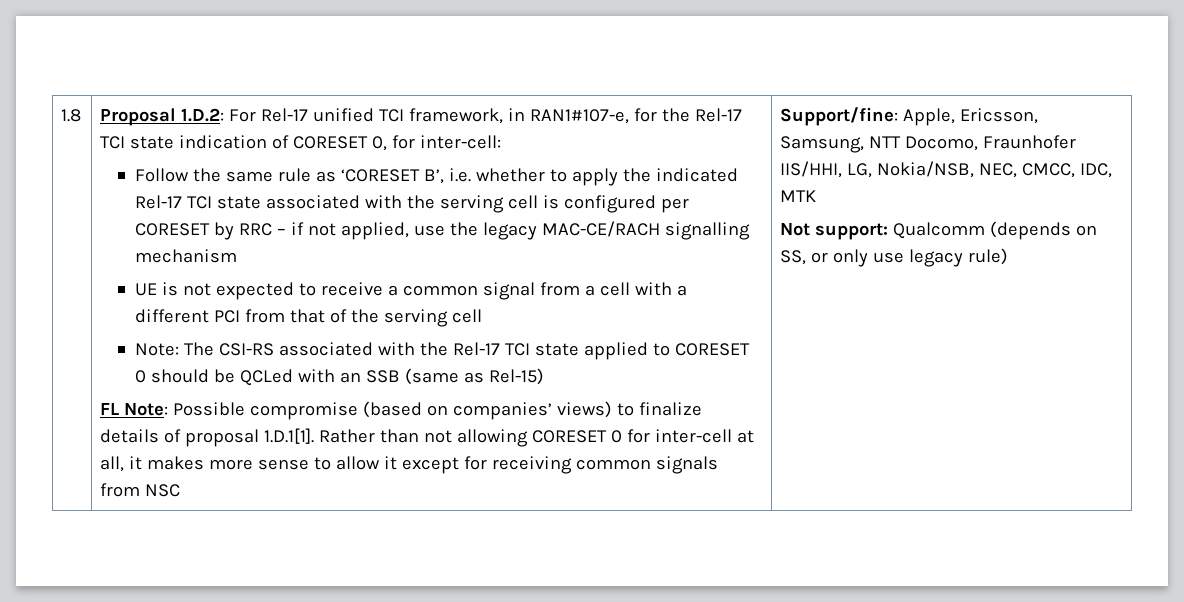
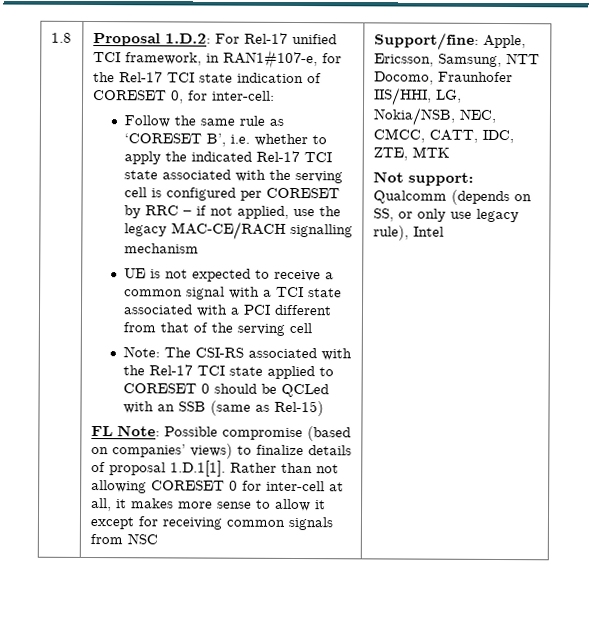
[539,282,687,296] [134,309,240,323] from a cell with a different PCI -> [229,286,343,299] [123,304,333,317] with a TCI state associated with a PCI different
[1080,163,1113,178] IDC, -> [428,129,514,144] [372,147,408,161] CATT, IDC, ZTE,
[968,248,1009,265] rule) -> [372,225,444,241] rule), Intel

